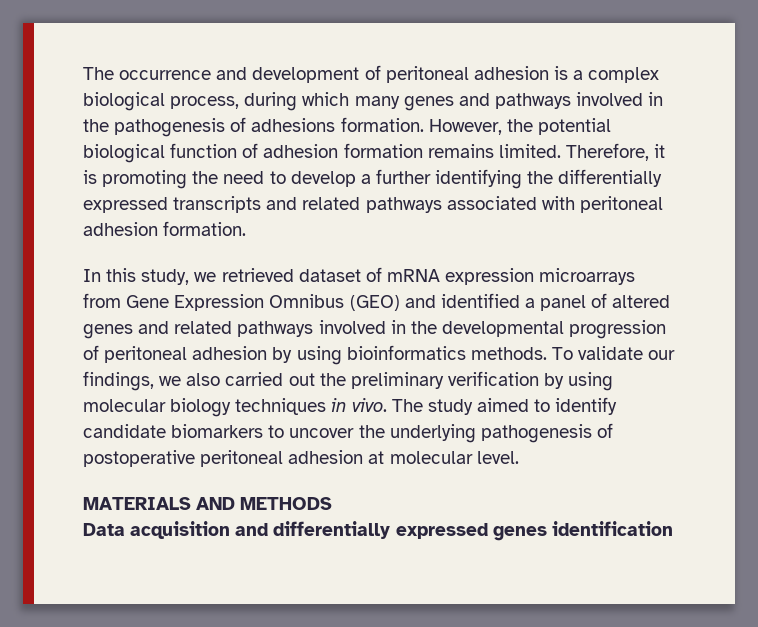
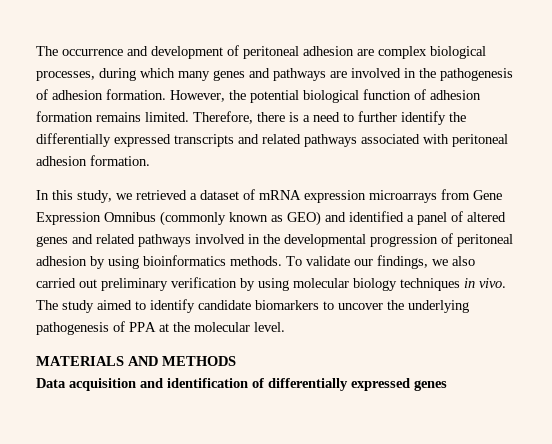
[553,66,584,80] is a -> [357,49,374,56] are
[170,96,240,109] process, -> [36,71,95,81] processes,
(571, 101) none -> [330,71,347,78] are
[251,118,336,132] adhesions -> [52,90,103,100] adhesion
[654,144,666,158] [83,169,523,189] it is promoting the need to develop a further identifying -> [257,111,446,125] there is a need to further identify
(294, 275) none -> [190,193,197,200] a
[349,295,400,311] (GEO) -> [160,211,321,226] (commonly known as GEO)
[319,373,346,386] the -> (97, 283) none
[83,450,385,467] postoperative peritoneal adhesion at -> [129,322,190,332] PPA at the
(269, 529) none -> [167,378,264,388] identification of
[551,521,673,536] identification -> (447, 385) none

